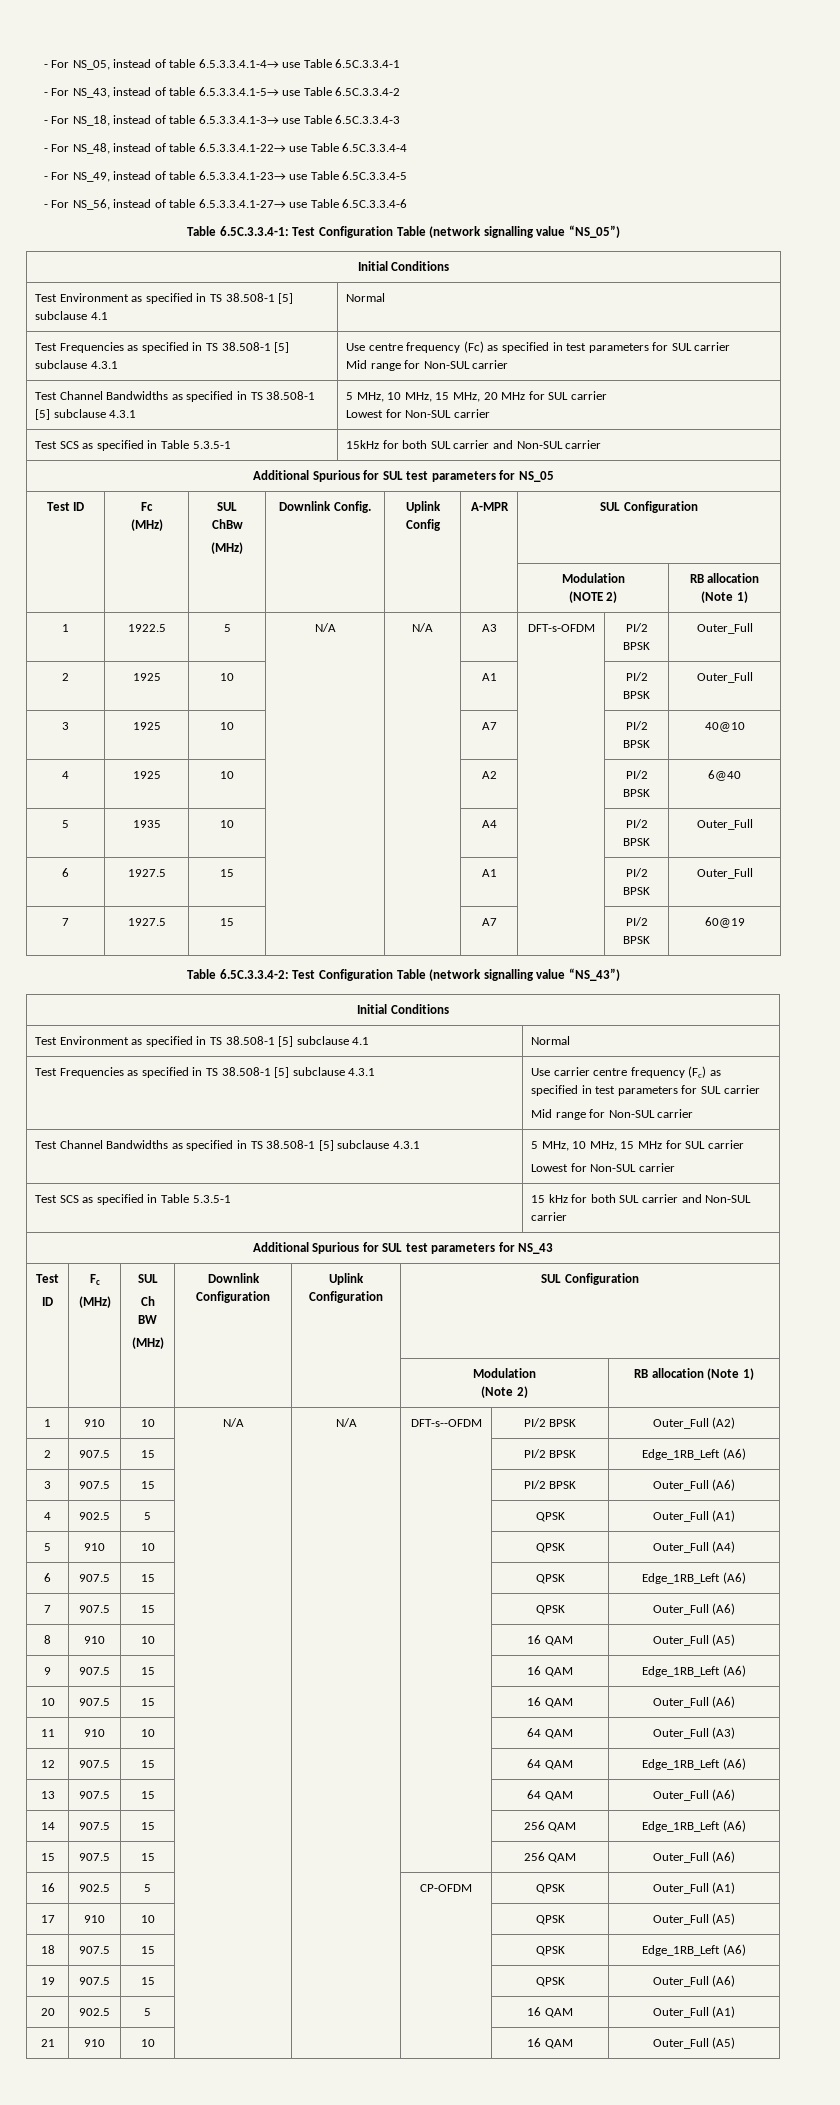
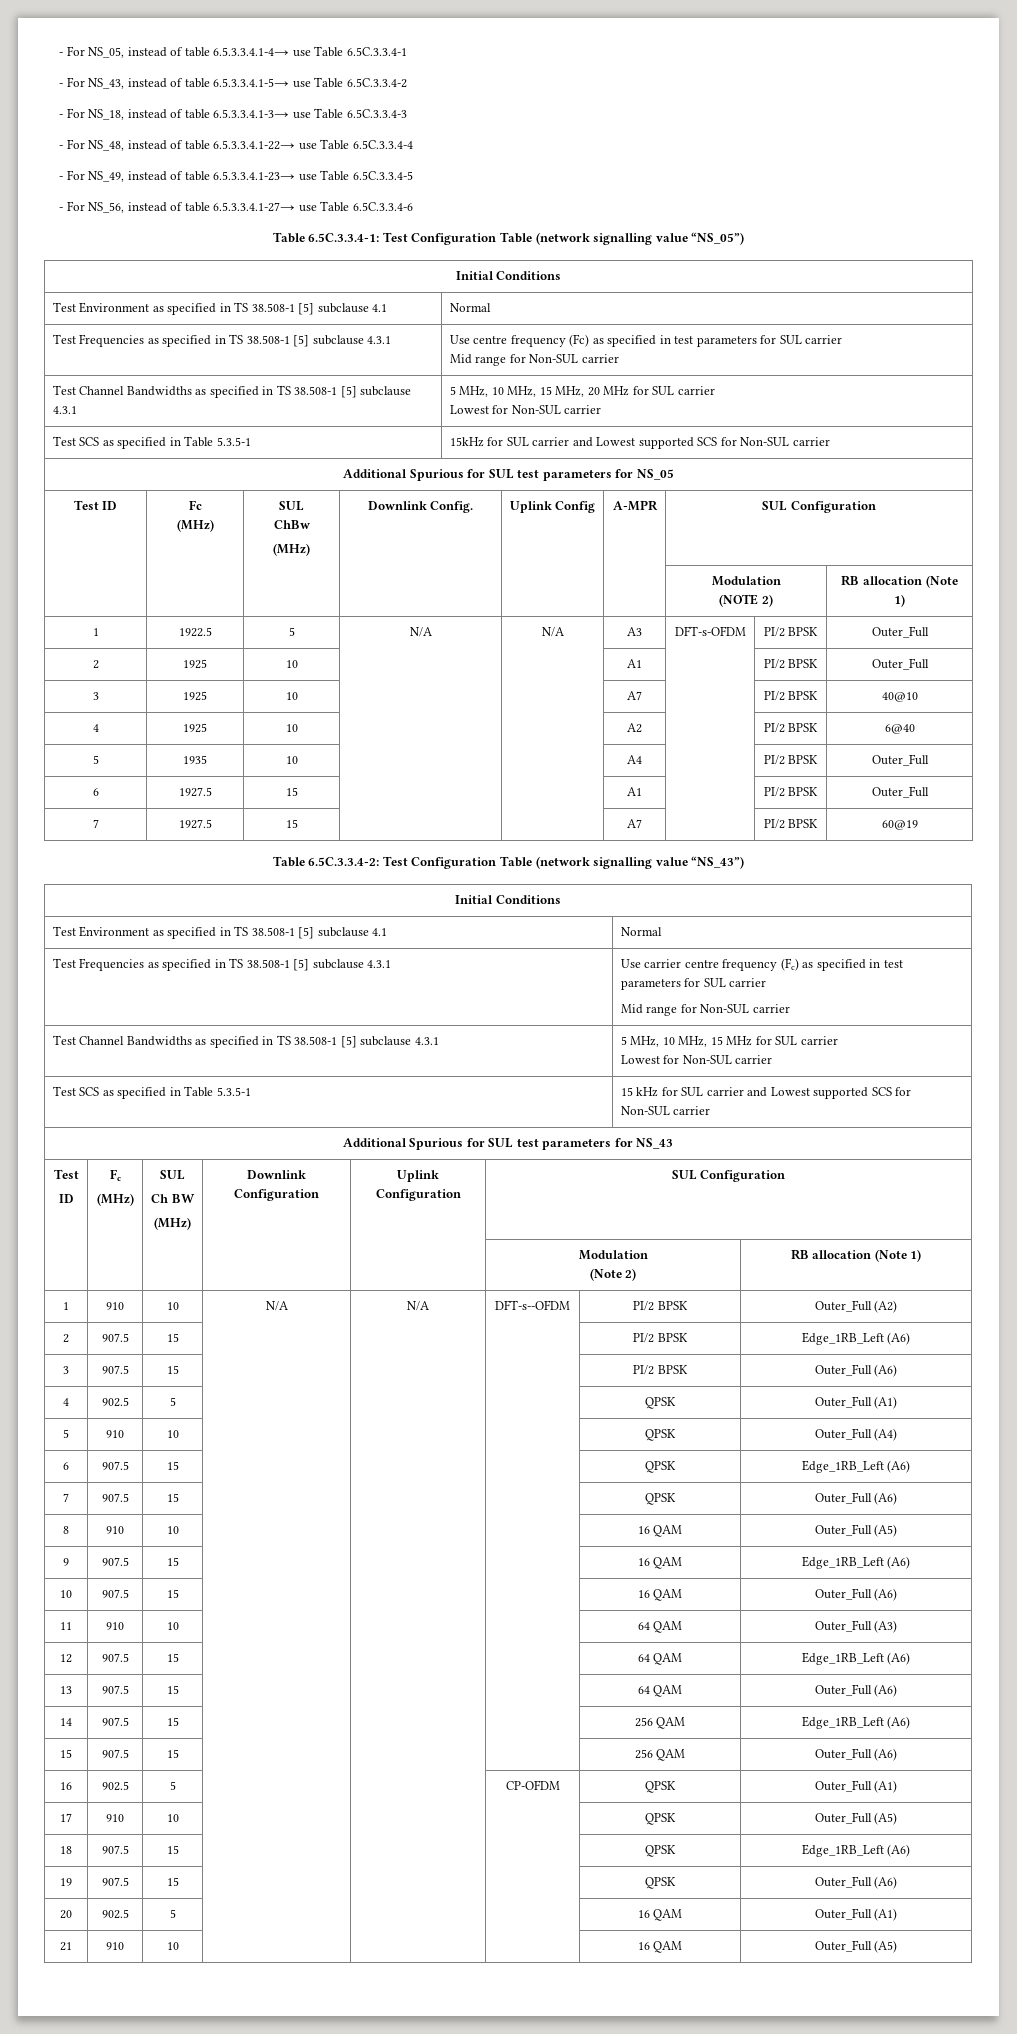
[402,440,513,449] both SUL carrier and -> [506,437,737,449] SUL carrier and Lowest supported SCS for
[590,1194,702,1203] both SUL carrier and -> [681,1087,912,1099] SUL carrier and Lowest supported SCS for

